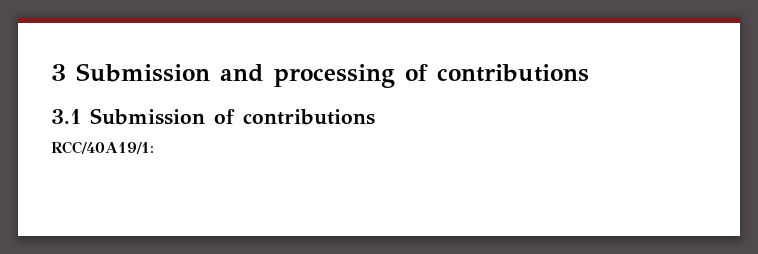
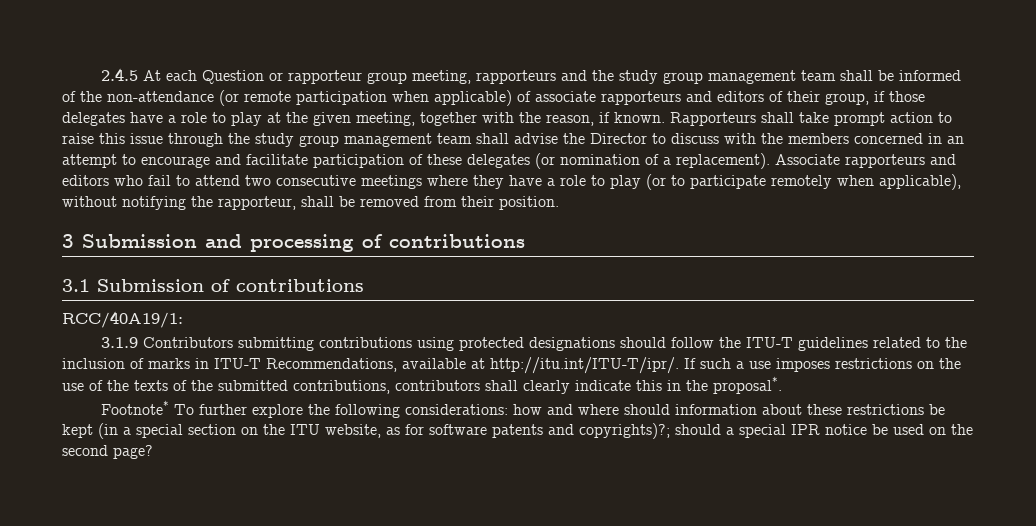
(51, 72) none -> [100,68,961,84] [62,90,925,106] [62,112,952,126] [62,133,964,147] [62,153,956,169] [62,174,961,190] [62,196,559,210] 2.4.5 At each Question or rapporteur group meeting, rapporteurs and the study group management team shall be informed of the non-attendance (or remote participation when applicable) of associate rapporteurs and editors of their group, if those delegates have a role to play at the given meeting, together with the reason, if known. Rapporteurs shall take prompt action to raise this issue through the study group management team shall advise the Director to discuss with the members concerned in an attempt to encourage and facilitate participation of these delegates (or nomination of a replacement). Associate rapporteurs and editors who fail to attend two consecutive meetings where they have a role to play (or to participate remotely when applicable), without notifying the rapporteur, shall be removed from their position. //
(154, 147) none -> [100,337,967,351] [62,357,961,374] [62,376,782,394] [100,400,945,418] [62,423,973,439] [62,445,153,459] // 3.1.9 Contributors submitting contributions using protected designations should follow the ITU-T guidelines related to the inclusion of marks in ITU-T Recommendations, available at http://itu.int/ITU-T/ipr/. If such a use imposes restrictions on the use of the texts of the submitted contributions, contributors shall clearly indicate this in the proposal*. // Footnote* To further explore the following considerations: how and where should information about these restrictions be kept (in a special section on the ITU website, as for software patents and copyrights)?; should a special IPR notice be used on the second page?

